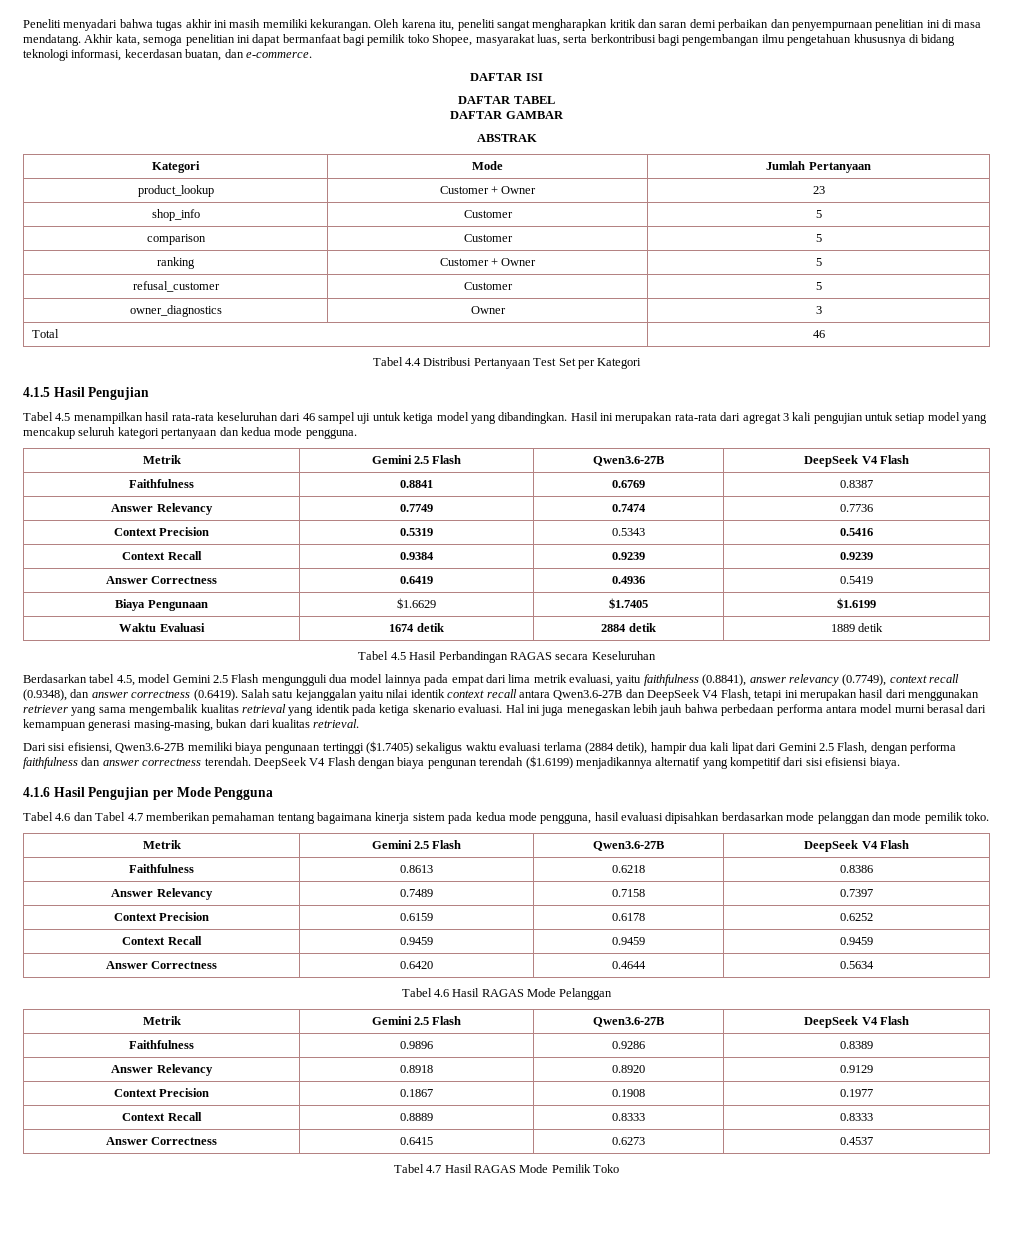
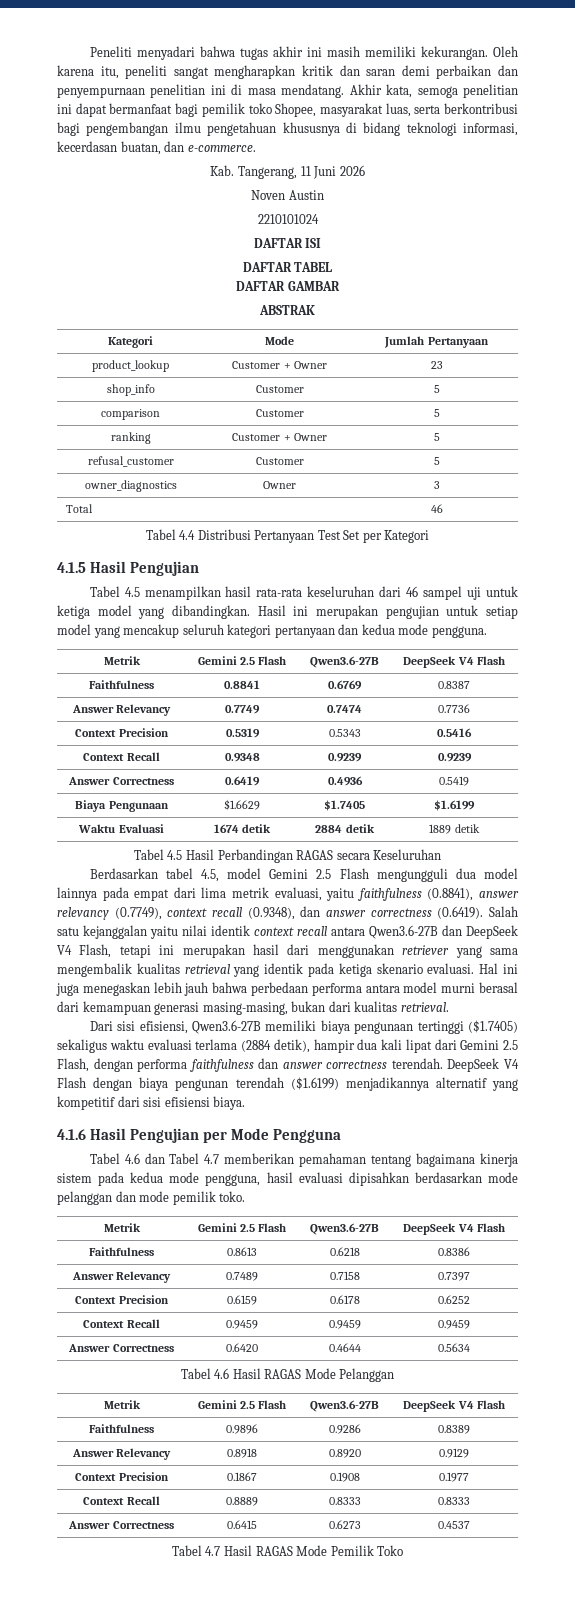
(312, 55) none -> [210,165,365,179] [251,190,324,200] [257,214,319,224] // Kab. Tangerang, 11 Juni 2026 // Noven Austin // 2210101024
[674,412,812,424] rata-rata dari agregat 3 kali -> (378, 612) none
[400,552,434,560] 0.9384 -> [224,753,260,762] 0.9348

